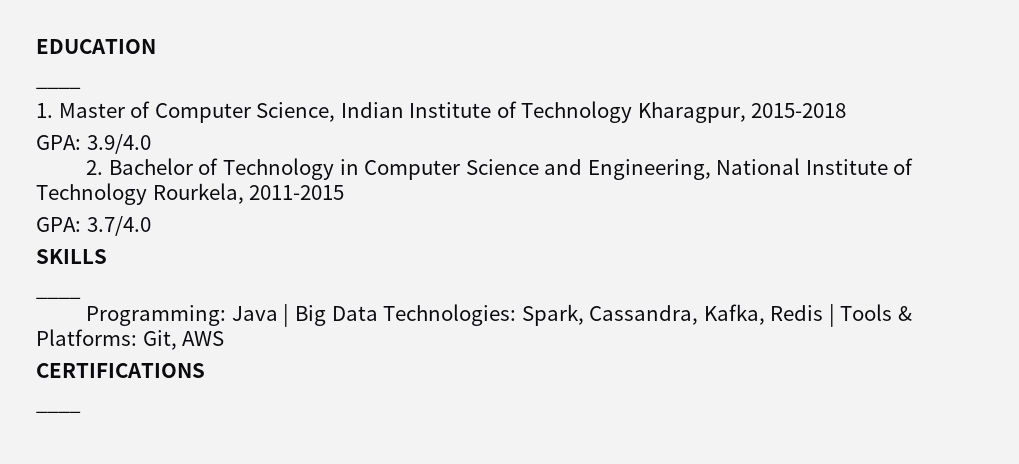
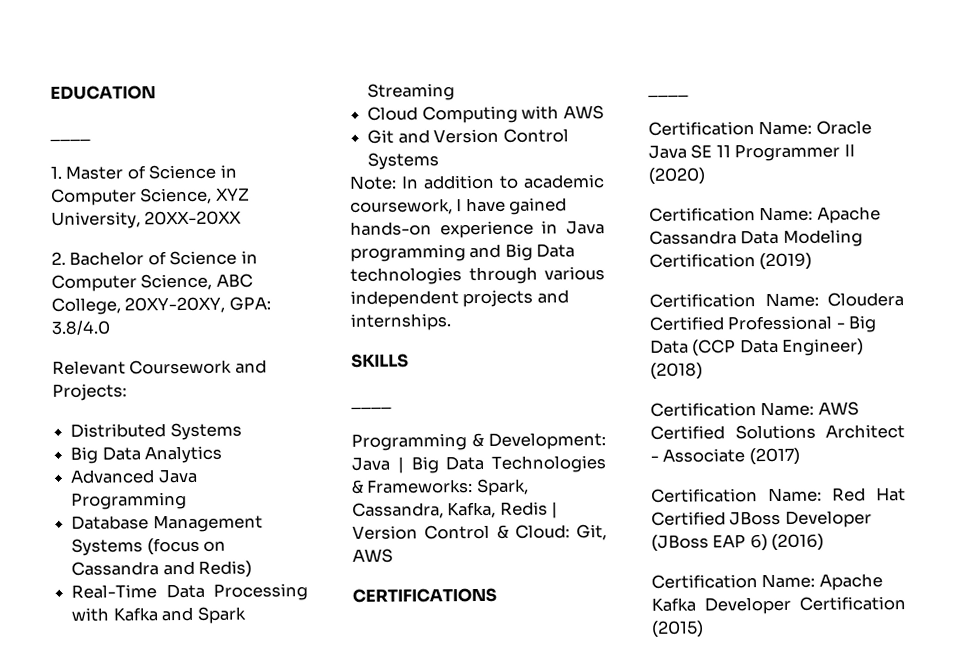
[154,101,847,123] [36,134,151,154] Computer Science, Indian Institute of Technology Kharagpur, 2015-2018 // GPA: 3.9/4.0 -> [148,164,237,180] [50,187,250,206] [51,210,243,229] Science in Computer Science, XYZ University, 20XX-20XX
[222,158,914,180] [36,183,345,205] [36,216,151,236] Technology in Computer Science and Engineering, National Institute of Technology Rourkela, 2011-2015 // GPA: 3.7/4.0 -> [169,250,258,266] [51,273,253,292] [51,296,271,315] [51,320,110,335] [52,359,267,375] [52,383,127,401] [70,422,242,441] [70,445,223,464] [70,468,198,484] [71,491,188,510] [71,514,263,533] [71,537,227,556] [71,560,253,578] [71,583,308,601] [71,606,246,624] [367,83,456,101] [367,105,604,124] [367,128,569,144] [367,152,440,170] [349,174,605,190] [350,197,568,215] [350,220,605,239] [350,243,576,262] [350,266,605,285] [350,289,569,308] [350,313,451,331] Science in Computer Science, ABC College, 20XY-20XY, GPA: 3.8/4.0 // Relevant Coursework and Projects: // Distributed Systems // Big Data Analytics // Advanced Java Programming // Database Management Systems (focus on Cassandra and Redis) // Real-Time Data Processing with Kafka and Spark Streaming // Cloud Computing with AWS // Git and Version Control Systems // Note: In addition to academic coursework, I have gained hands-on experience in Java programming and Big Data technologies through various independent projects and internships.
[86,305,227,326] Programming: -> [351,432,606,451] Programming & Development:
[383,304,517,326] Technologies: -> [491,455,606,473] [351,479,474,494] Technologies & Frameworks:
[840,304,912,321] [36,329,137,346] Tools & Platforms: -> [352,524,570,540] Version Control & Cloud:
(81, 411) none -> [648,120,872,136] [648,143,855,162] [648,167,705,185] [649,206,881,224] [649,229,863,247] [649,252,813,271] [649,292,904,308] [649,315,877,333] [650,338,865,357] [650,362,703,380] [650,401,859,417] [650,424,905,440] [650,447,800,466] [651,487,906,503] [651,510,872,528] [651,533,825,552] [651,573,883,591] [651,596,906,615] [651,620,704,638] // Certification Name: Oracle Java SE 11 Programmer II (2020) // Certification Name: Apache Cassandra Data Modeling Certification (2019) // Certification Name: Cloudera Certified Professional - Big Data (CCP Data Engineer) (2018) // Certification Name: AWS Certified Solutions Architect - Associate (2017) // Certification Name: Red Hat Certified JBoss Developer (JBoss EAP 6) (2016) // Certification Name: Apache Kafka Developer Certification (2015)

